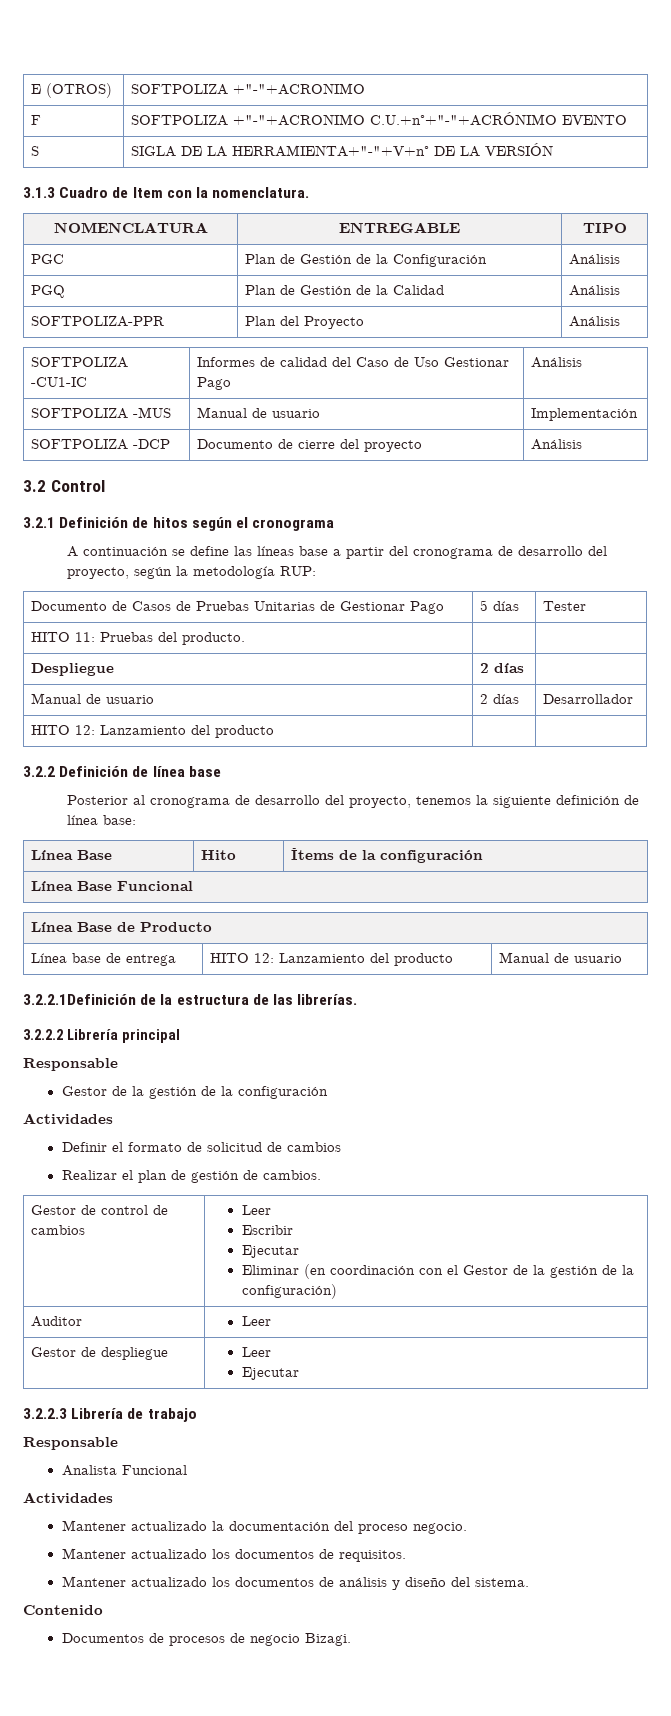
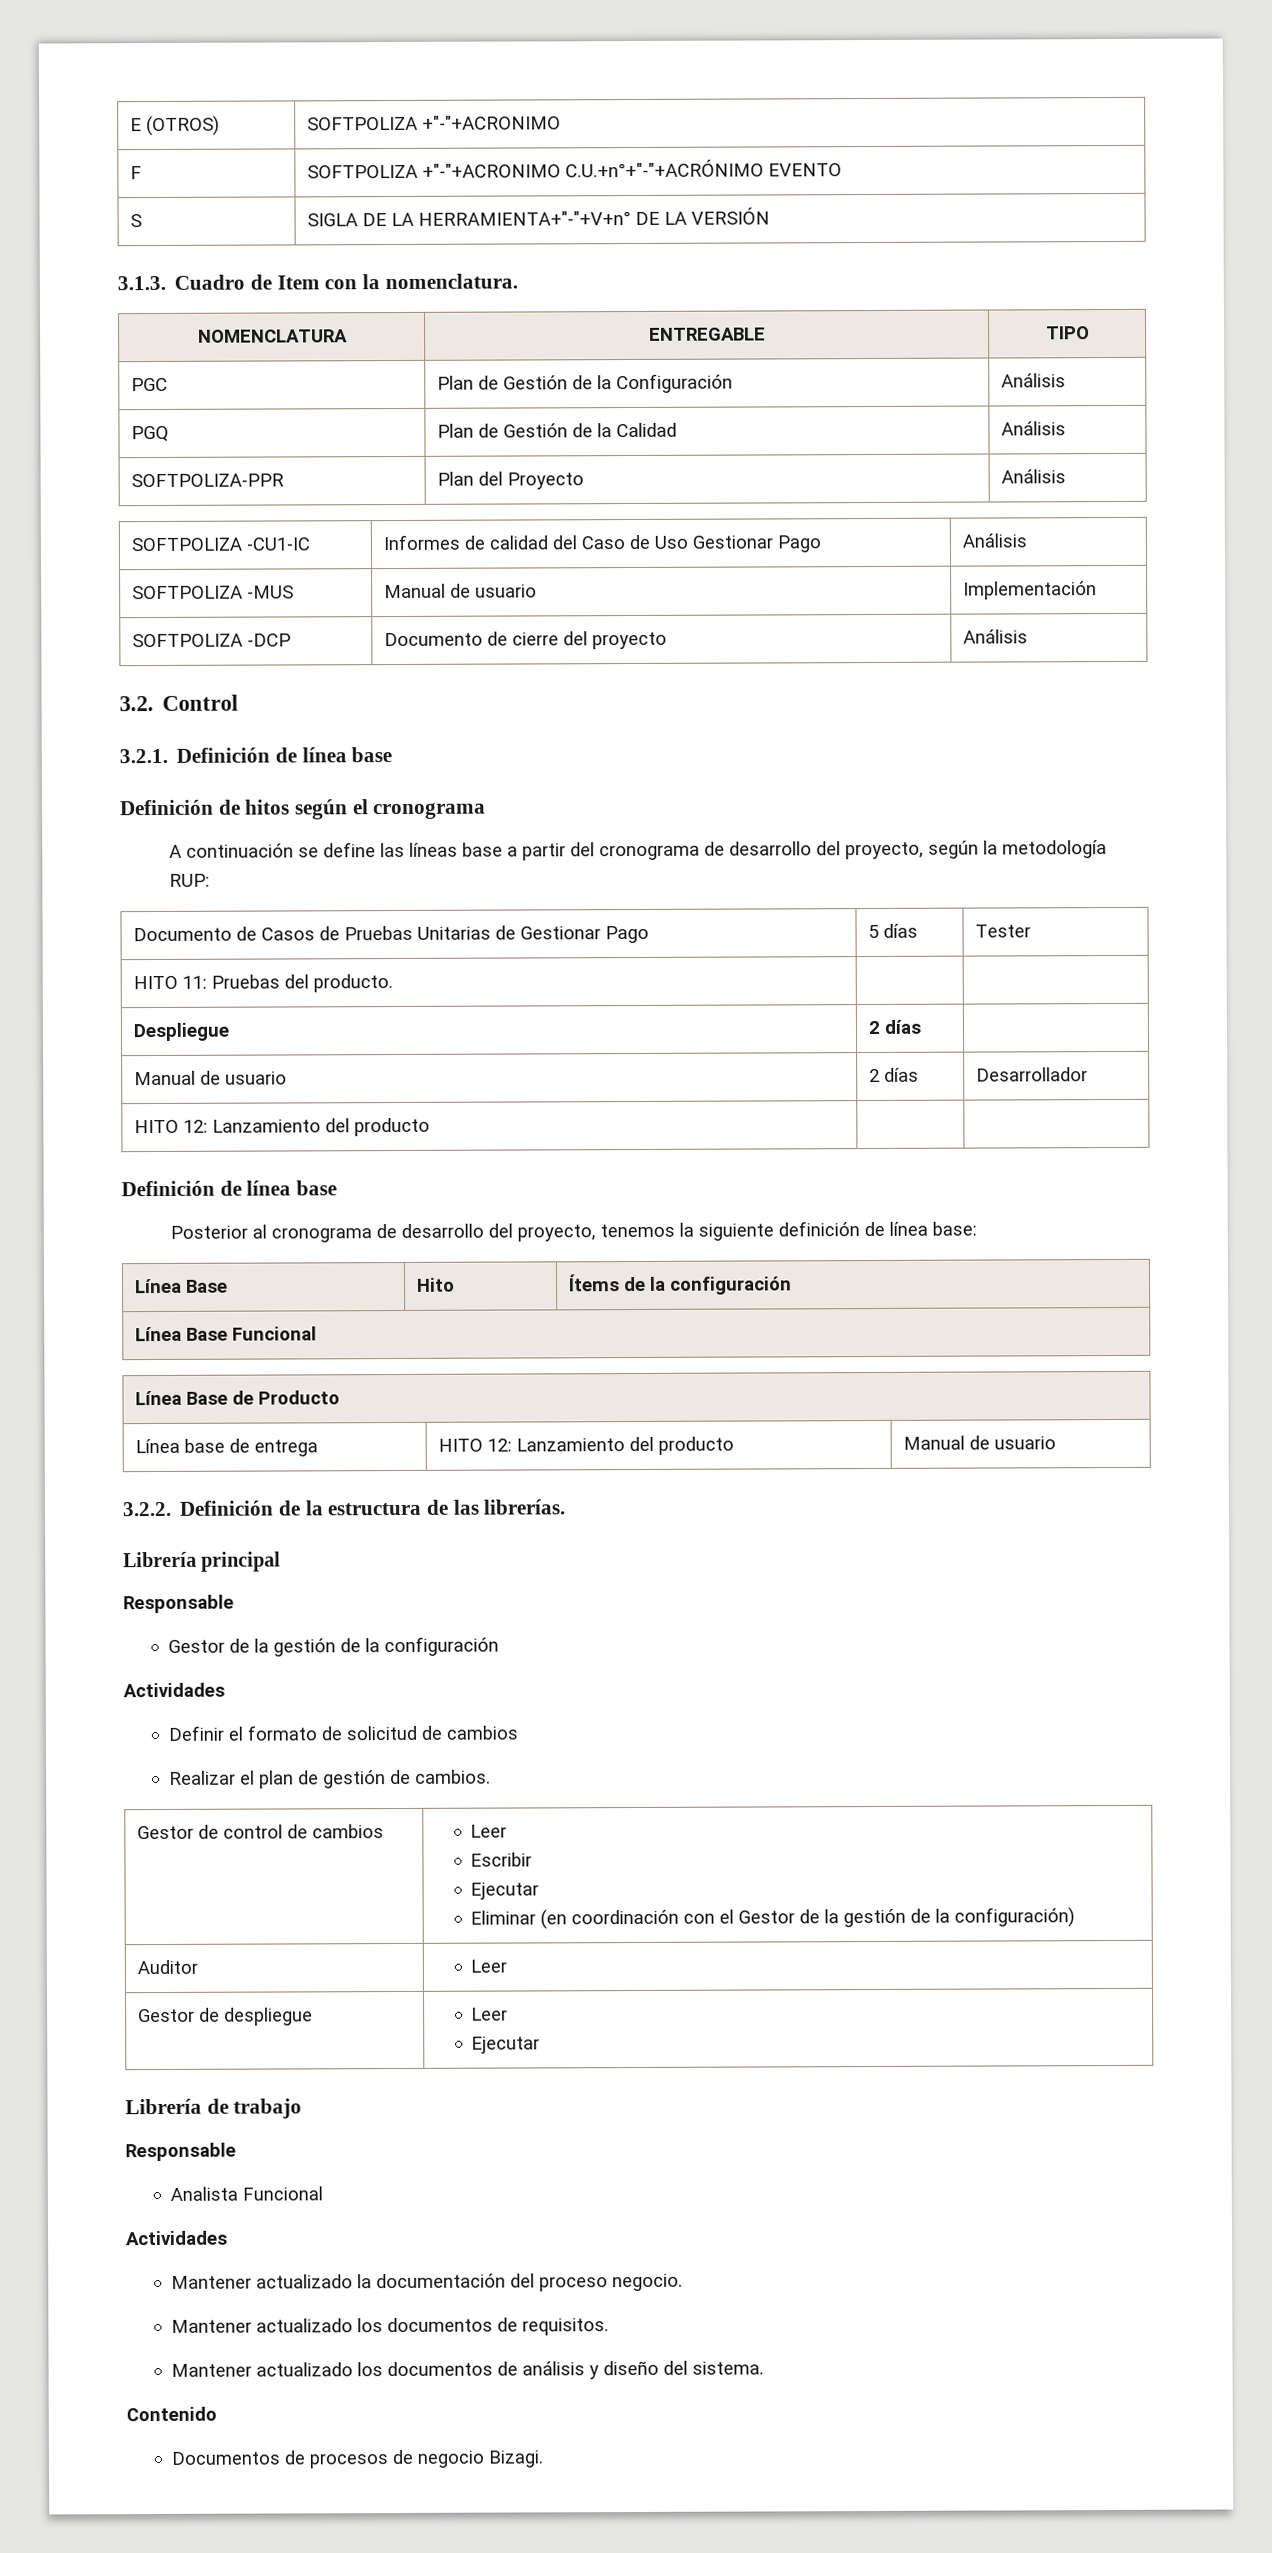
[23,187,55,198] 3.1.3 -> [117,275,166,291] 3.1.3.
[23,480,46,492] 3.2 -> [119,696,154,712] 3.2.
[23,517,55,528] 3.2.1 -> [119,747,393,764] 3.2.1. Definición de línea base //
[23,766,55,777] 3.2.2 -> (431, 1127) none
[23,994,136,1005] 3.2.2.1Definición -> [122,1500,274,1517] 3.2.2. Definición
[23,1029,63,1040] 3.2.2.2 -> (566, 1507) none
[23,1408,67,1419] 3.2.2.3 -> (541, 2045) none

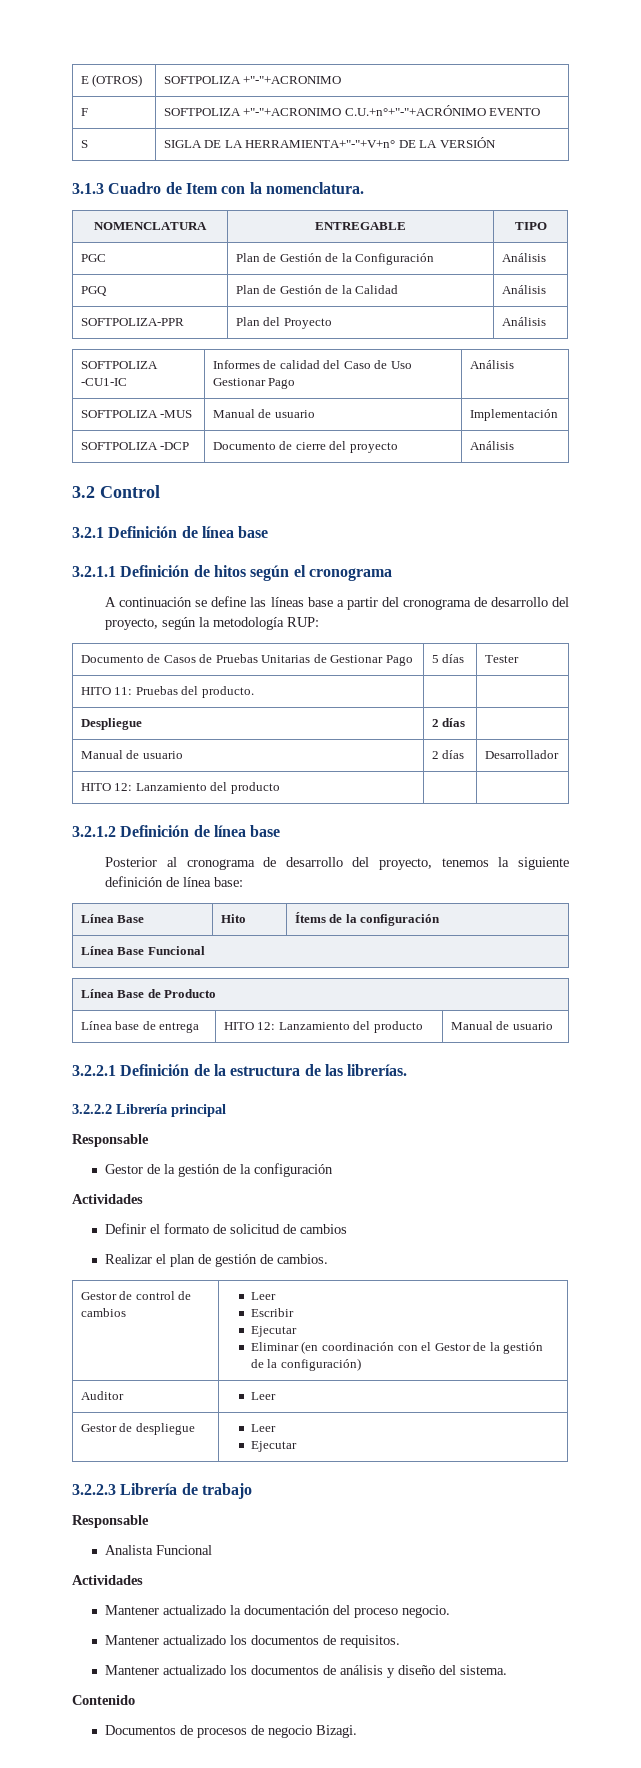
[117,275,166,291] 3.1.3. -> [72,183,104,194] 3.1.3
[119,696,154,712] 3.2. -> [72,486,95,498] 3.2
[119,747,393,764] 3.2.1. Definición de línea base // -> [72,526,269,538] [72,566,116,577] 3.2.1 Definición de línea base // 3.2.1.1
(431, 1127) none -> [72,826,116,837] 3.2.1.2
[122,1501,171,1517] 3.2.2. -> [72,1065,116,1076] 3.2.2.1
(566, 1507) none -> [72,1104,112,1114] 3.2.2.2
(541, 2045) none -> [72,1484,116,1495] 3.2.2.3

